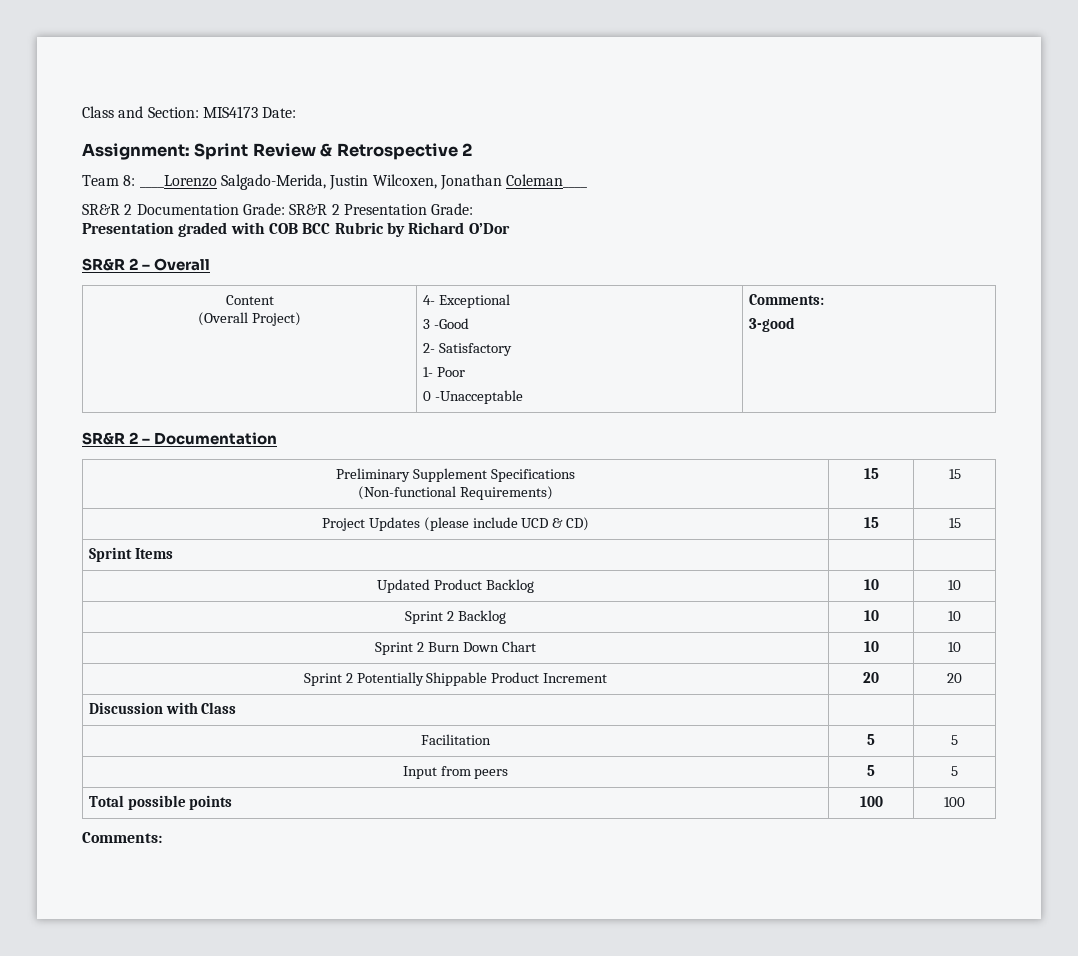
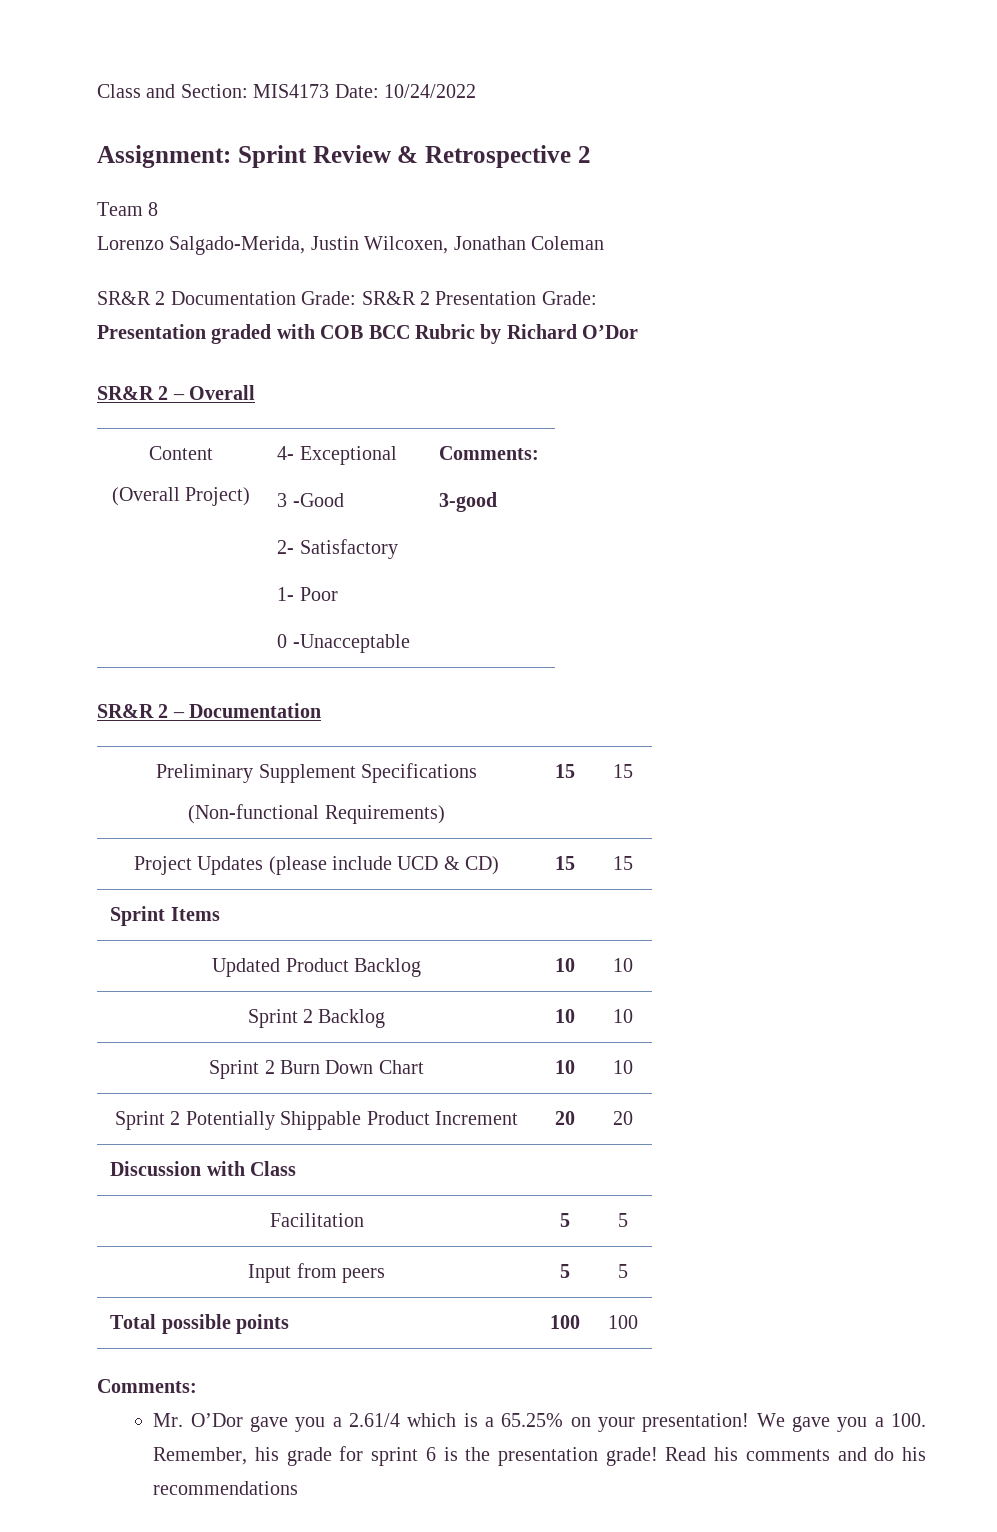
(297, 112) none -> [384,84,476,98] 10/24/2022
[123,175,217,188] 8: ____Lorenzo -> [148,202,159,216] [97,236,164,250] 8 // Lorenzo
[506,174,588,188] Coleman____ -> [531,236,604,250] Coleman
(162, 837) none -> [153,1413,926,1432] [153,1446,927,1466] [153,1481,299,1495] // Mr. O’Dor gave you a 2.61/4 which is a 65.25% on your presentation! We gave you a 100. Remember, his grade for sprint 6 is the presentation grade! Read his comments and do his recommendations

